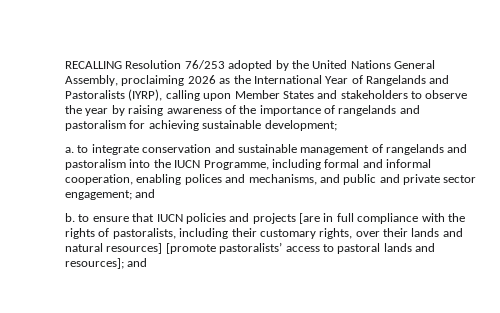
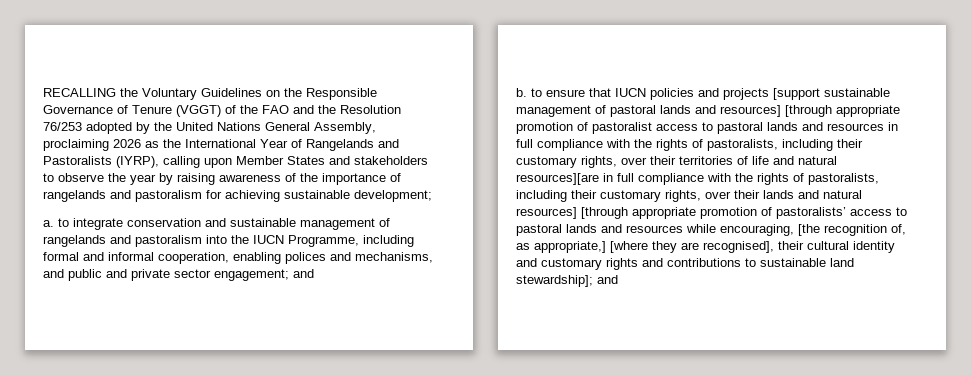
(122, 65) none -> [120,88,377,100] [43,105,336,117] the Voluntary Guidelines on the Responsible Governance of Tenure (VGGT) of the FAO and the
[299,213,320,224] [are -> [773,88,890,100] [516,105,900,117] [516,122,898,134] [516,139,863,151] [516,156,837,168] [516,173,599,185] [support sustainable management of pastoral lands and resources] [through appropriate promotion of pastoralist access to pastoral lands and resources in full compliance with the rights of pastoralists, including their customary rights, over their territories of life and natural resources][are
[165,243,216,254] [promote -> [581,207,772,219] [through appropriate promotion of
[65,258,124,269] resources]; -> [626,224,906,236] [516,241,895,253] [516,258,854,270] [516,275,593,287] resources while encouraging, [the recognition of, as appropriate,] [where they are recognised], their cultural identity and customary rights and contributions to sustainable land stewardship];

